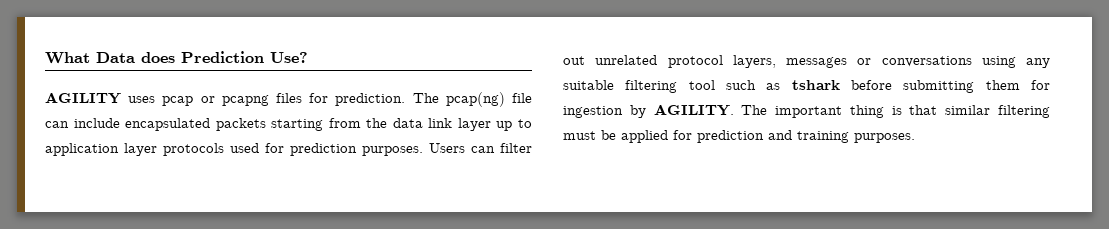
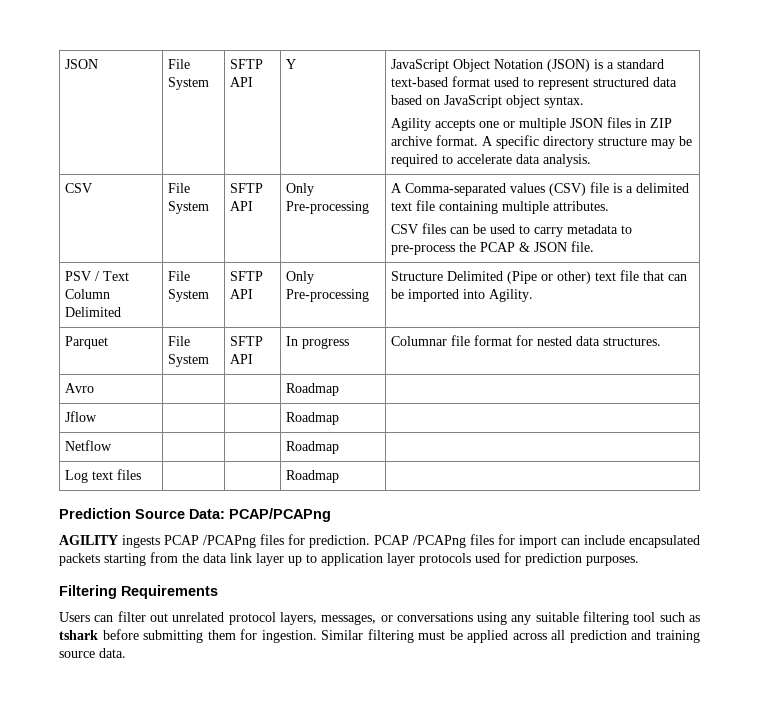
[45,51,308,64] [45,92,532,107] What Data does Prediction Use? // AGILITY uses pcap or pcapng files for prediction. The pcap(ng) file -> [65,59,99,69] [168,59,191,69] [168,77,210,90] [230,59,264,69] [230,77,254,87] [286,59,297,69] [391,59,665,72] [391,76,678,90] [391,95,585,108] [391,117,673,131] [391,135,693,149] [391,154,592,167] [65,183,93,193] [168,183,191,193] [168,201,210,214] [230,183,264,193] [230,201,254,211] [286,183,315,196] [286,201,370,214] [391,182,690,196] [391,200,610,214] [391,223,633,237] [391,241,595,255] [65,271,130,281] [65,289,111,299] [65,307,122,317] [168,271,191,281] [168,289,210,302] [230,271,264,281] [230,289,254,299] [286,271,315,284] [286,289,370,302] [391,270,688,284] [391,289,534,302] [65,336,109,349] [168,336,191,346] [168,354,210,367] [230,336,264,346] [230,354,254,364] [286,336,350,349] [391,335,662,346] [65,383,95,393] [286,383,340,396] [65,411,98,422] [286,412,340,425] [65,440,113,451] [286,441,340,454] [65,469,142,483] [286,470,340,483] [59,508,331,522] [59,534,557,548] JSON | File System | SFTP API | Y | JavaScript Object Notation (JSON) is a standard text-based format used to represent structured data based on JavaScript object syntax. // Agility accepts one or multiple JSON files in ZIP archive format. A specific directory structure may be required to accelerate data analysis. // CSV | File System | SFTP API | Only Pre-processing | A Comma-separated values (CSV) file is a delimited text file containing multiple attributes. // CSV files can be used to carry metadata to pre-process the PCAP & JSON file. // PSV / Text Column Delimited | File System | SFTP API | Only Pre-processing | Structure Delimited (Pipe or other) text file that can be imported into Agility. // Parquet | File System | SFTP API | In progress | Columnar file format for nested data structures. // Avro | | | Roadmap | // Jflow | | | Roadmap | // Netflow | | | Roadmap | // Log text files | | | Roadmap | // Prediction Source Data: PCAP/PCAPng // AGILITY ingests PCAP /PCAPng files for prediction. PCAP /PCAPng files for import
(423, 151) none -> [59,585,218,599] // Filtering Requirements //
[786,57,847,68] messages -> [321,614,377,625] messages,
[563,104,991,118] ingestion by AGILITY. The important thing is that similar -> [261,630,364,643] ingestion. Similar
[673,130,692,140] for -> [512,630,566,640] across all
[854,133,915,143] purposes. -> [59,648,126,658] source data.

